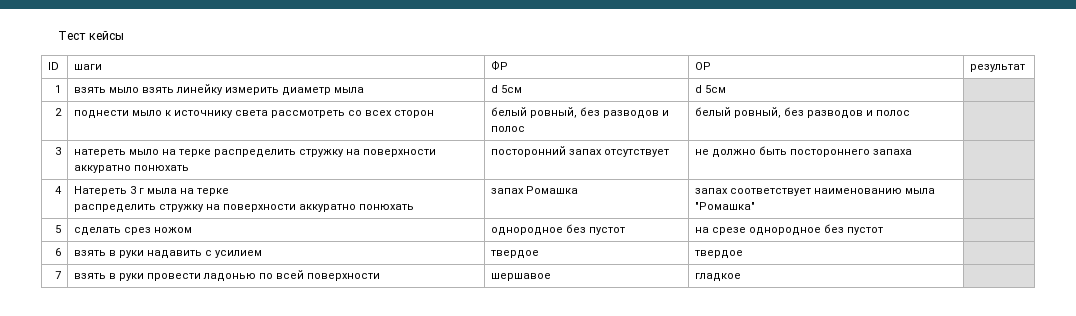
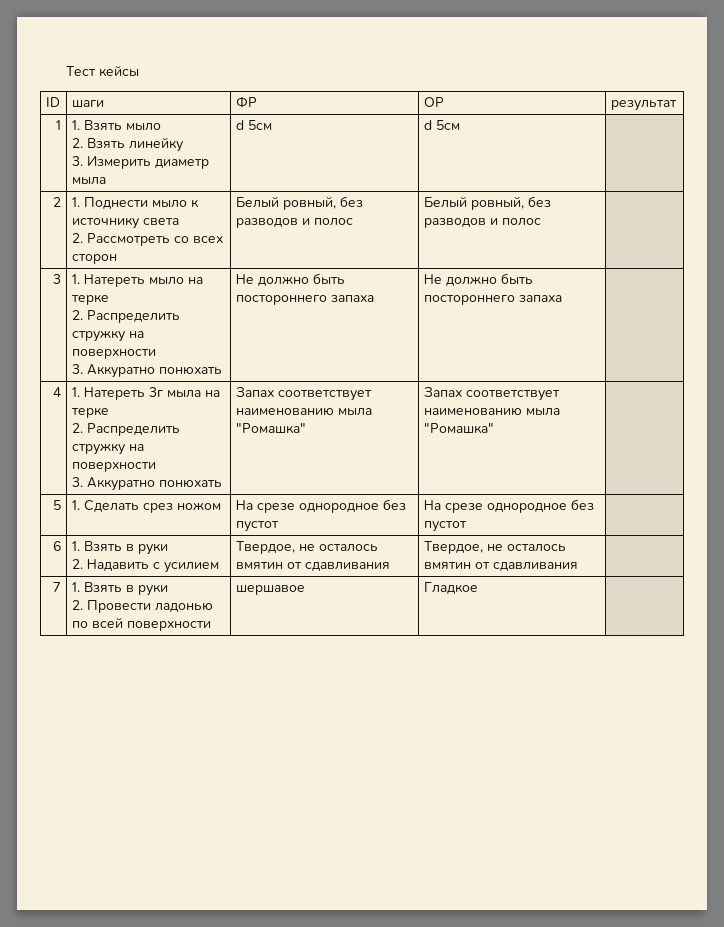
[74,87,175,93] взять мыло взять -> [71,120,161,131] [71,138,125,149] 1. Взять мыло // 2. Взять
[225,87,280,95] измерить -> [71,155,151,169] // 3. Измерить
[74,110,130,119] поднести -> [71,197,148,209] 1. Поднести
[271,110,346,118] рассмотреть -> [71,233,170,246] // 2. Рассмотреть
[491,107,670,119] [491,126,526,132] [695,107,732,116] белый ровный, без разводов и полос | белый -> [235,196,363,210] [235,218,353,228] [423,196,467,208] Белый ровный, без разводов и полос | Белый
[74,149,127,157] натереть -> [71,274,145,287] 1. Натереть
[214,149,437,158] [74,165,190,173] [491,146,670,157] [695,149,710,155] распределить стружку на поверхности аккуратно понюхать | посторонний запах отсутствует | не -> [71,310,180,323] [71,330,144,342] [71,349,156,359] [71,364,222,378] [235,273,345,286] [235,295,374,305] [423,274,442,284] // 2. Распределить стружку на поверхности // 3. Аккуратно понюхать | Не должно быть постороннего запаха | Не
[74,186,145,196] Натереть 3 г -> [71,387,163,400] 1. Натереть 3г
[74,204,415,213] [491,186,579,194] [695,188,729,194] распределить стружку на поверхности аккуратно понюхать | запах Ромашка | запах -> [71,423,180,436] [71,443,144,455] [71,462,156,472] [71,477,222,491] [235,386,372,401] [235,408,372,416] [235,423,306,434] [423,386,462,397] 2. Распределить стружку на поверхности // 3. Аккуратно понюхать | Запах соответствует наименованию мыла "Ромашка" | Запах
[74,227,122,236] сделать -> [71,500,139,512] 1. Сделать
[491,224,626,236] [695,227,710,233] однородное без пустот | на -> [235,499,406,513] [235,521,279,532] [423,500,441,510] На срезе однородное без пустот | На
[74,250,203,259] взять в руки надавить -> [71,541,168,555] [71,559,149,571] 1. Взять в руки // 2. Надавить
[491,250,540,259] [695,250,744,259] твердое | твердое -> [235,541,378,554] [235,562,390,571] [423,541,566,554] [423,562,578,571] Твердое, не осталось вмятин от сдавливания | Твердое, не осталось вмятин от сдавливания
[74,273,202,281] взять в руки провести -> [71,582,168,596] [71,600,151,613] 1. Взять в руки // 2. Провести
[695,273,742,282] гладкое -> [423,582,478,594] Гладкое

